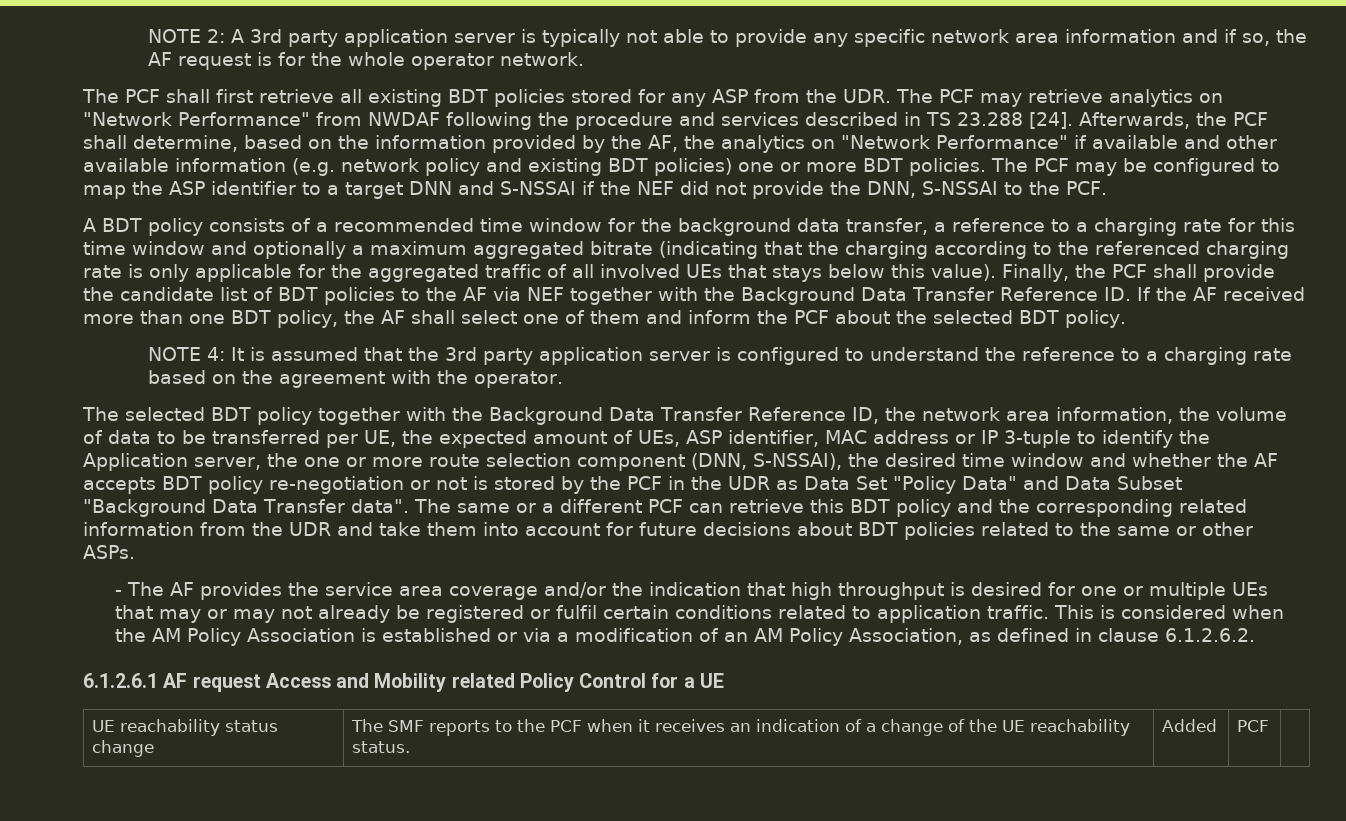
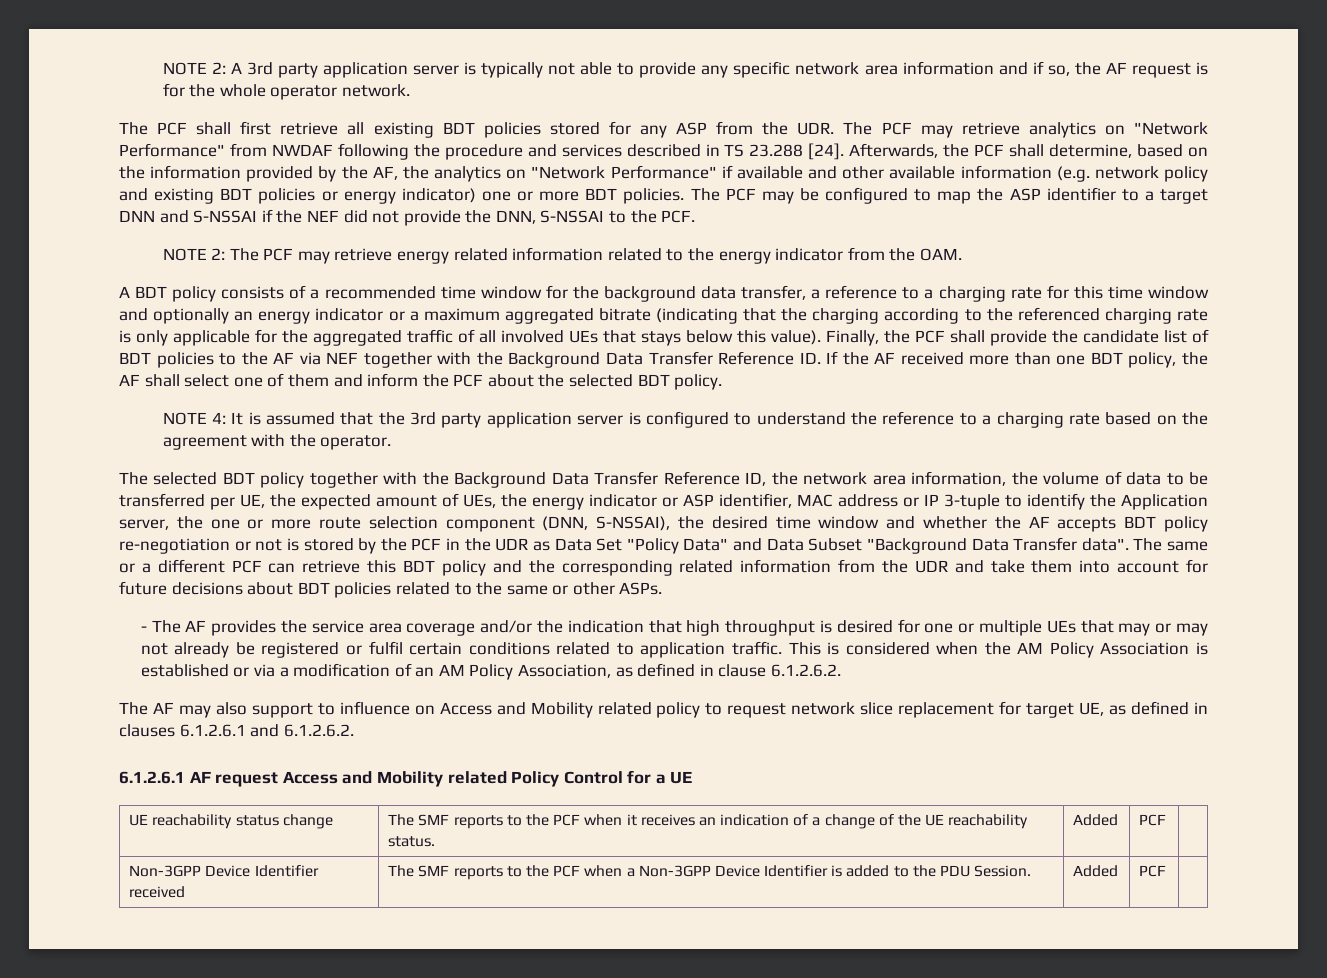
[654,158,732,176] policies) -> [258,188,476,204] policies or energy indicator)
(1107, 188) none -> [162,247,962,264] // NOTE 2: The PCF may retrieve energy related information related to the energy indicator from the OAM.
(346, 250) none -> [234,308,405,324] an energy indicator or
(680, 438) none -> [501,494,678,510] the energy indicator or
(1256, 635) none -> [119,701,1208,718] [119,724,354,737] // The AF may also support to influence on Access and Mobility related policy to request network slice replacement for target UE, as defined in clauses 6.1.2.6.1 and 6.1.2.6.2.
(1270, 726) none -> [129,865,319,877] [129,886,186,898] [388,865,1032,880] [1073,865,1119,877] [1139,865,1167,877] // Non-3GPP Device Identifier received | The SMF reports to the PCF when a Non-3GPP Device Identifier is added to the PDU Session. | Added | PCF |

